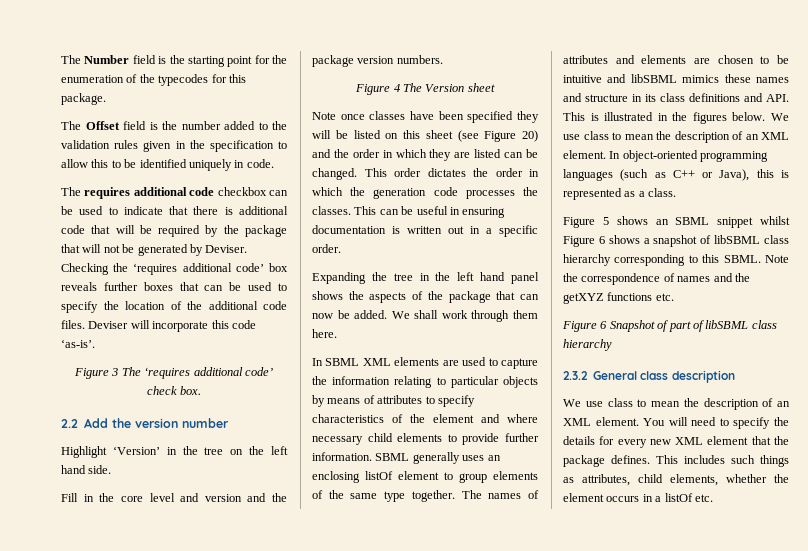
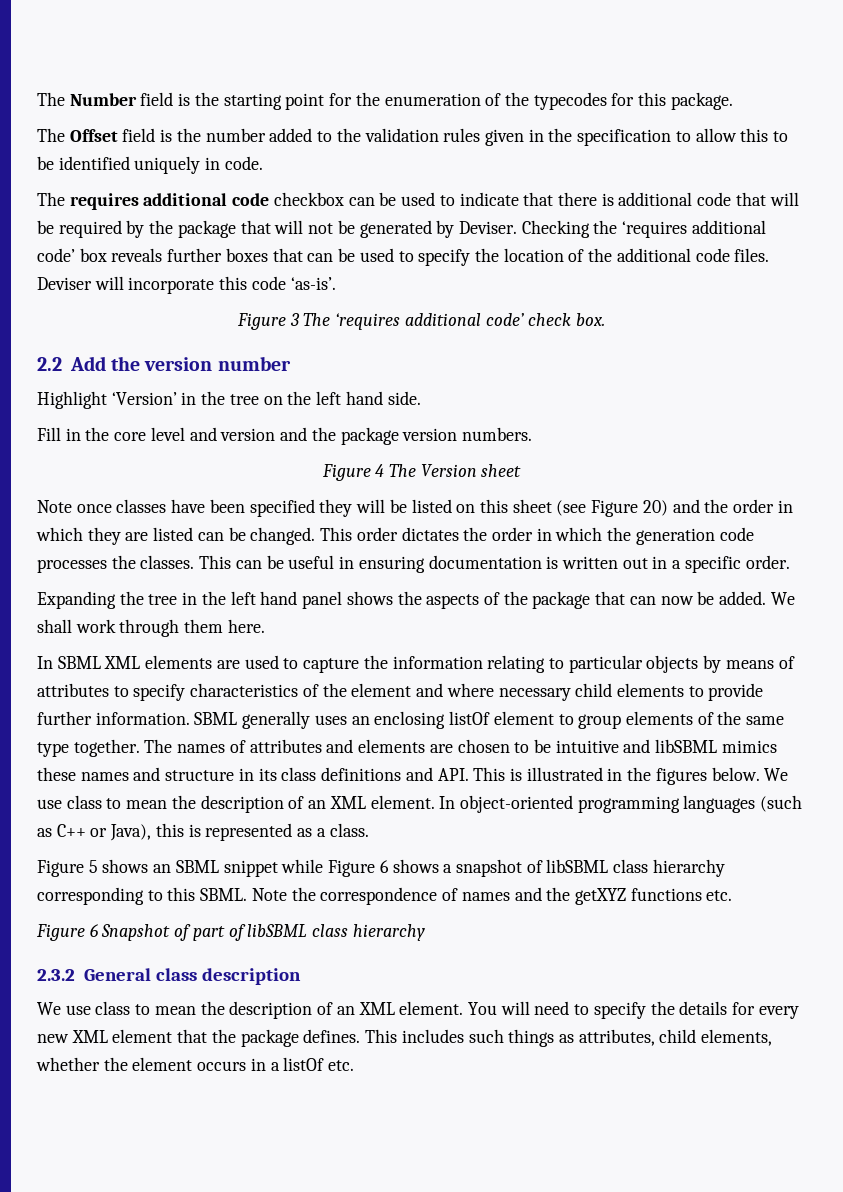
[760,216,790,225] whilst -> [281,859,324,873] while

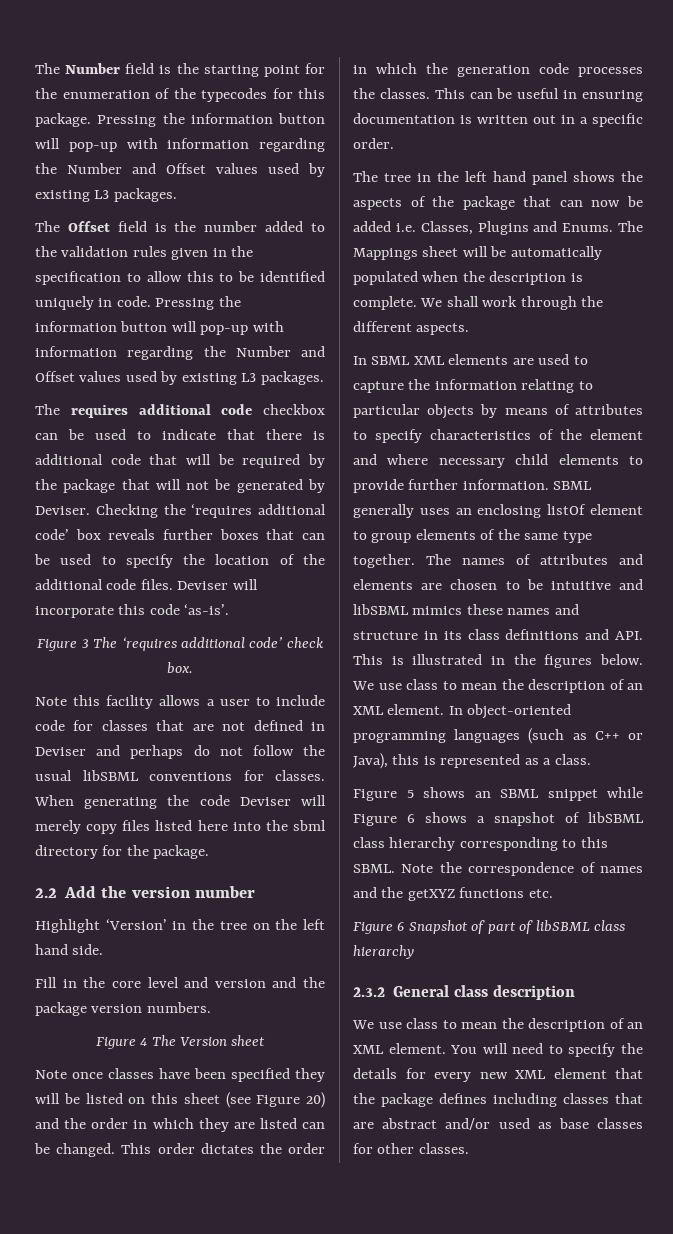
(733, 101) none -> [97,113,325,127] [35,138,325,152] [35,163,325,177] [35,188,177,202] Pressing the information button will pop-up with information regarding the Number and Offset values used by existing L3 packages.
(263, 163) none -> [155,296,241,310] [35,321,284,335] [35,346,325,360] [35,371,324,385] Pressing the information button will pop-up with information regarding the Number and Offset values used by existing L3 packages.
(606, 319) none -> [35,695,325,709] [35,720,325,731] [35,745,325,759] [35,770,325,781] [34,795,327,809] [35,820,326,834] [35,845,210,859] // Note this facility allows a user to include code for classes that are not defined in Deviser and perhaps do not follow the usual libSBML conventions for classes. When generating the code Deviser will merely copy files listed here into the sbml directory for the package.
[37,591,144,609] Expanding the -> [353,171,378,182] The
[719,591,767,605] added. -> [353,221,643,235] [353,246,602,260] [353,271,583,285] [353,296,417,310] added i.e. Classes, Plugins and Enums. The Mappings sheet will be automatically populated when the description is complete.
[184,619,265,633] them here. -> [581,296,604,307] [353,321,470,335] the different aspects.
[303,1029,773,1047] [36,1057,355,1071] defines. This includes such things as attributes, child elements, whether the element occurs in a listOf etc. -> [439,1093,643,1107] [353,1118,643,1130] [353,1143,469,1154] defines including classes that are abstract and/or used as base classes for other classes.

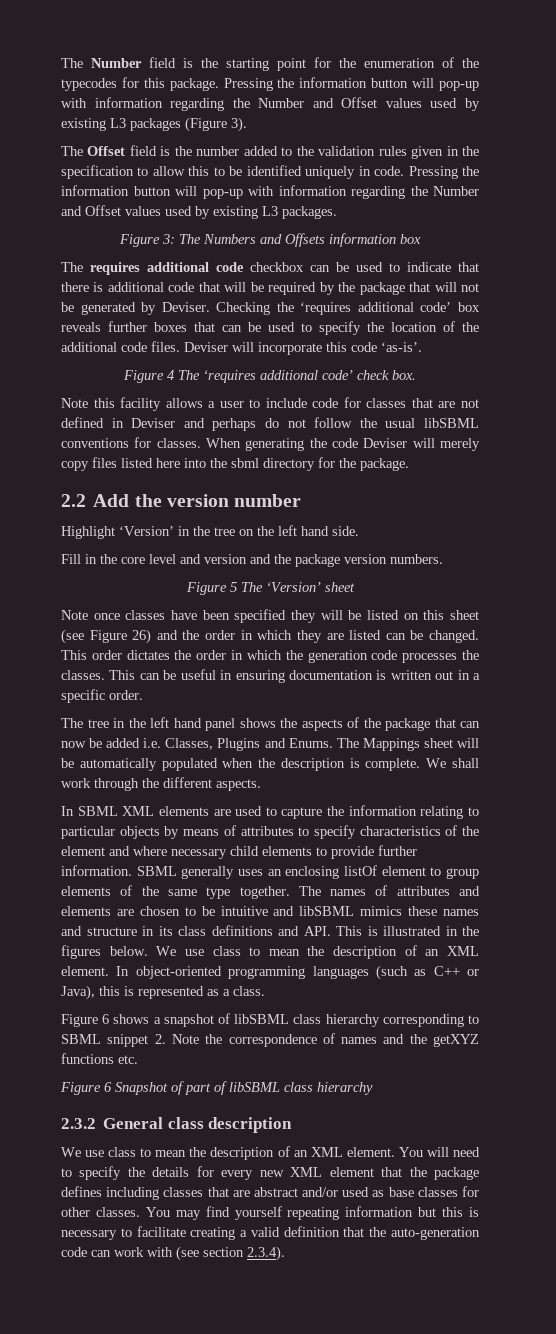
[113,188,177,202] packages. -> [130,117,247,132] packages (Figure 3).
(324, 378) none -> [119,233,421,247] // Figure 3: The Numbers and Offsets information box
[81,639,89,648] 3 -> [167,370,174,380] 4
[140,1035,227,1046] 4 The Version -> [229,582,321,592] 5 The ‘Version’
[306,1092,325,1108] 20) -> [132,629,152,644] 26)
[406,787,643,801] [353,814,397,826] 5 shows an SBML snippet while Figure -> (98, 1020) none
[580,837,608,848] [353,864,395,873] this SBML. -> [61,1034,166,1047] SBML snippet 2.
(469, 1148) none -> [145,1206,479,1220] [61,1226,480,1240] [61,1246,285,1261] You may find yourself repeating information but this is necessary to facilitate creating a valid definition that the auto-generation code can work with (see section 2.3.4).

